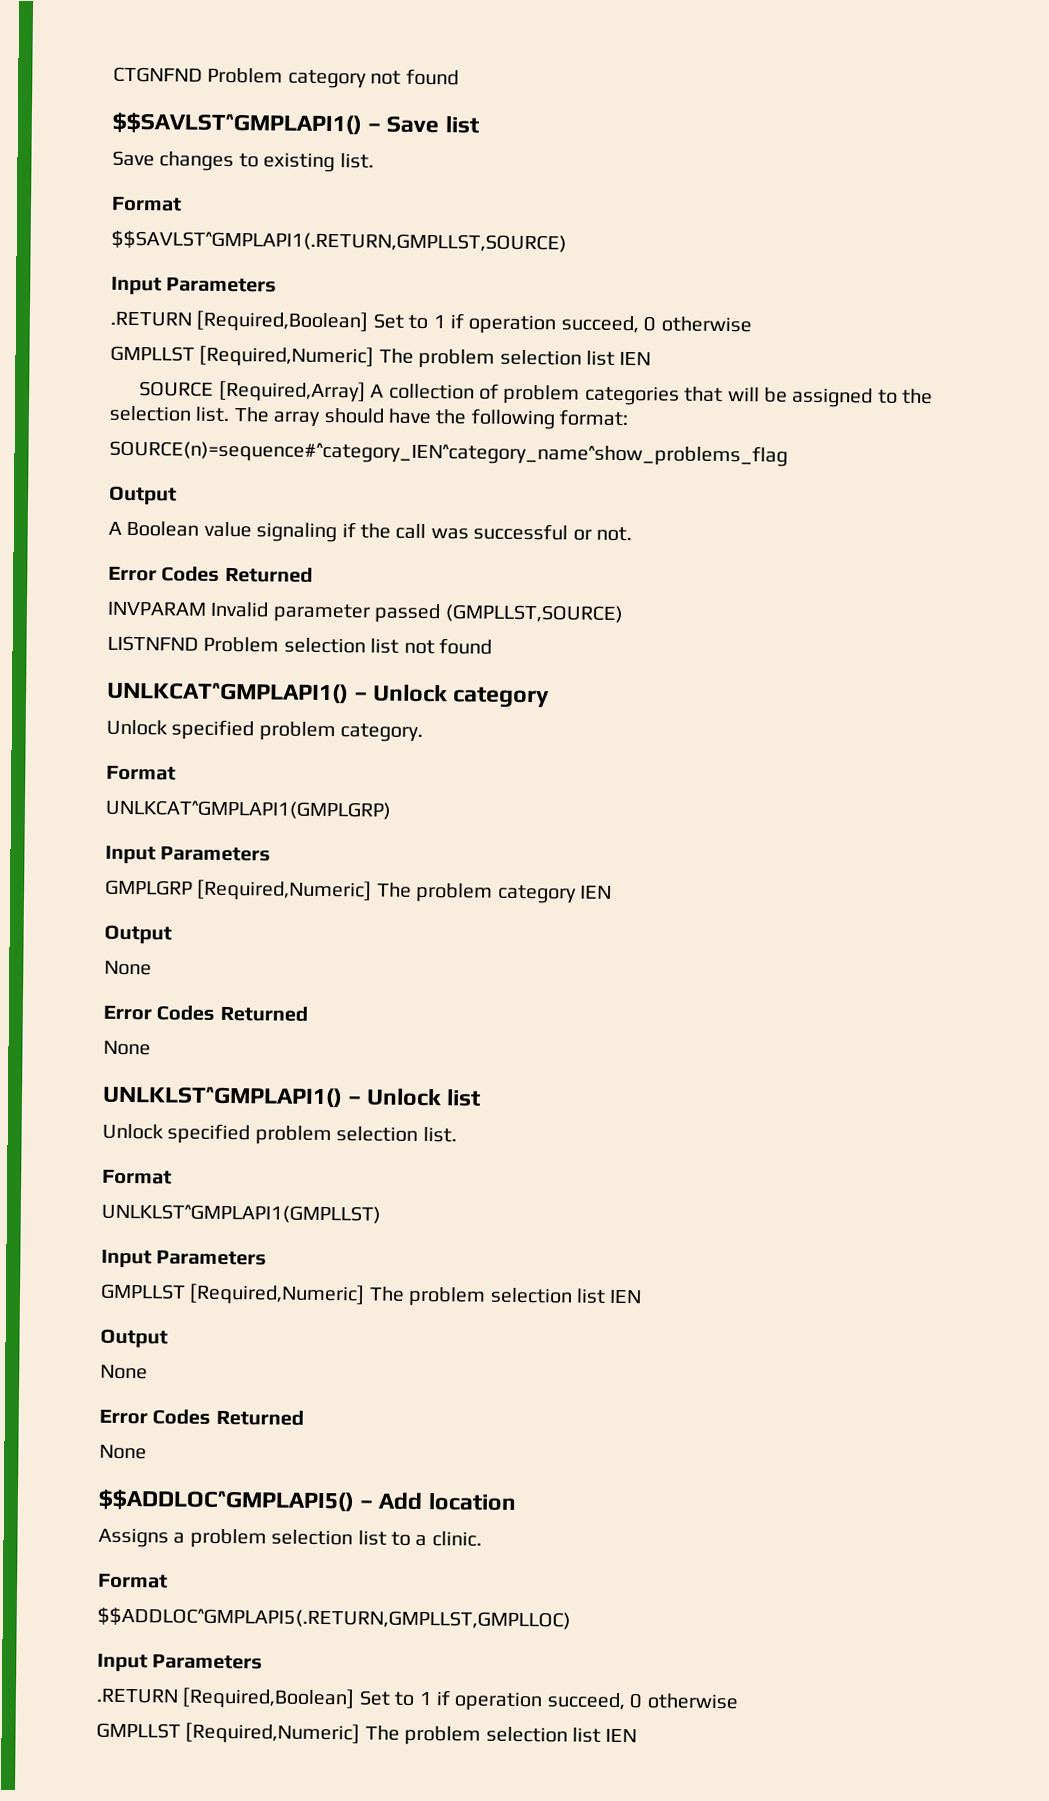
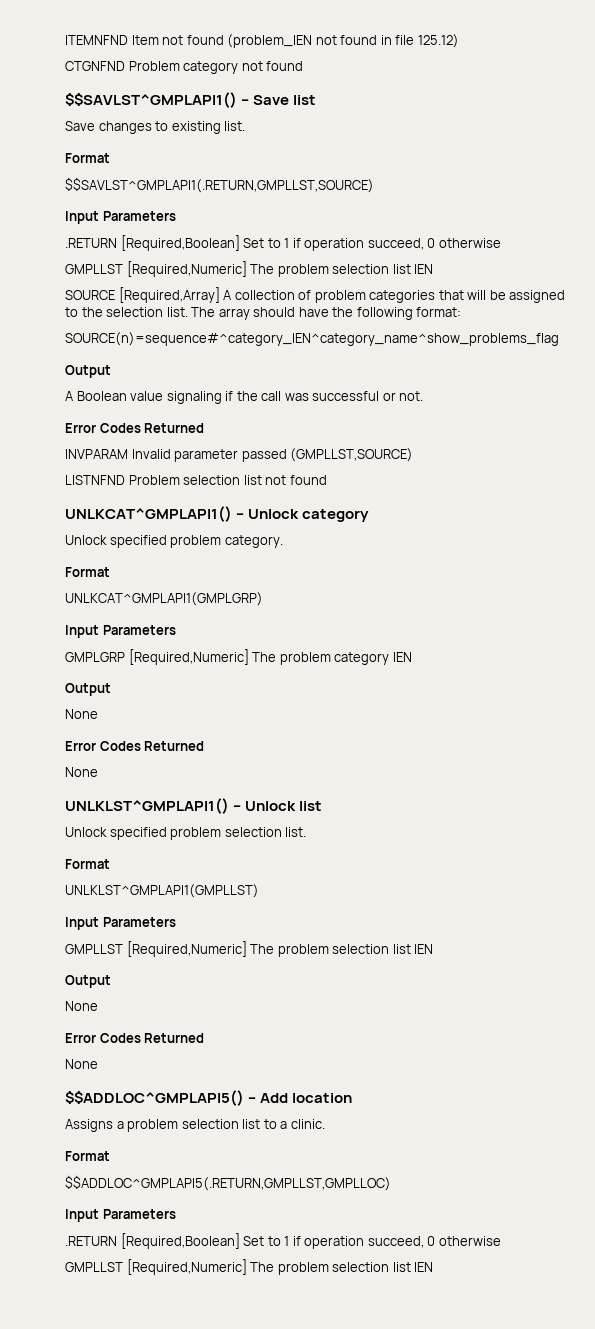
(113, 74) none -> [65,34,459,48] ITEMNFND Item not found (problem_IEN not found in file 125.12) //

